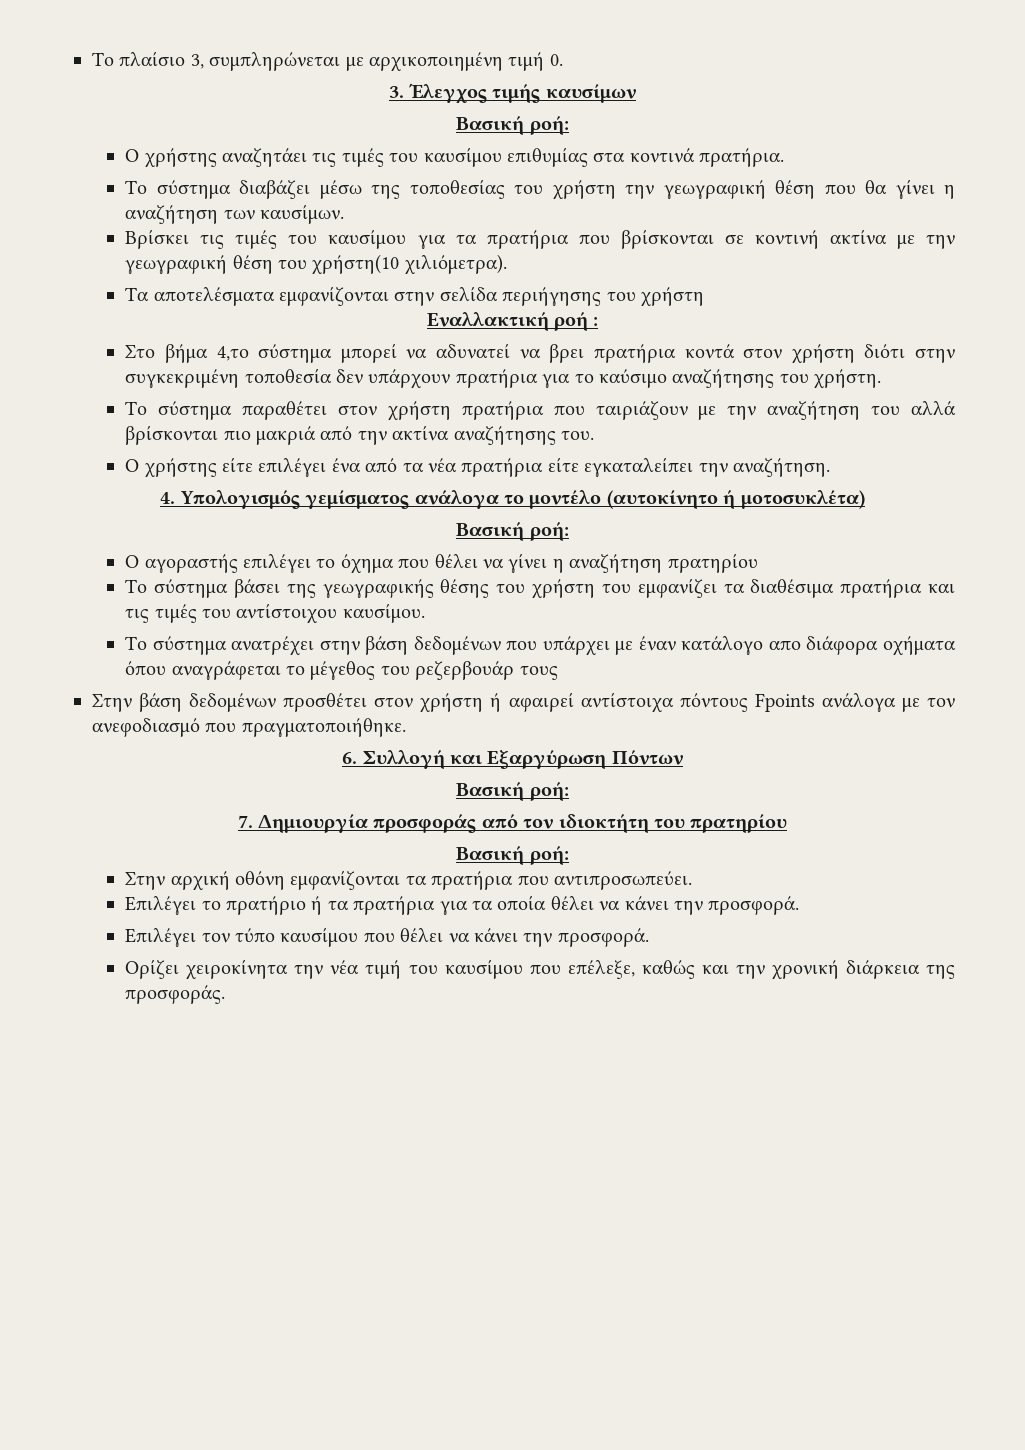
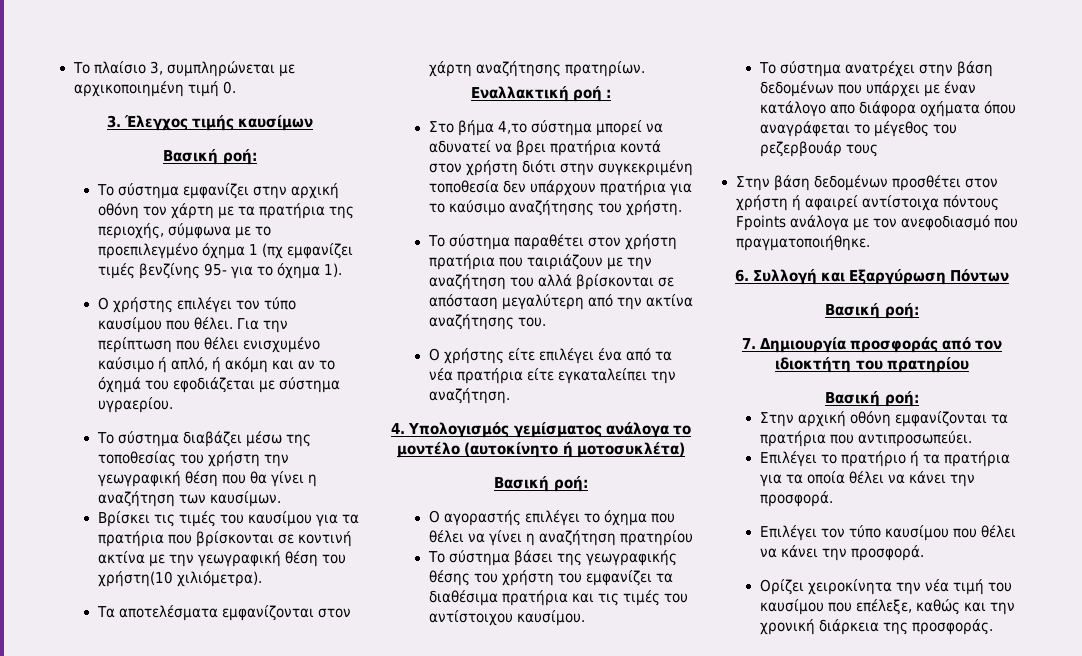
[125,147,785,168] Ο χρήστης αναζητάει τις τιμές του καυσίμου επιθυμίας στα κοντινά πρατήρια. -> [96,183,339,199] [97,203,355,219] [97,223,271,239] [97,243,353,259] [97,263,343,279] [97,297,296,313] [97,317,288,333] [97,337,320,353] [97,357,336,373] [97,377,340,393] [97,397,173,413] Το σύστημα εμφανίζει στην αρχική οθόνη τον χάρτη με τα πρατήρια της περιοχής, σύμφωνα με το προεπιλεγμένο όχημα 1 (πχ εμφανίζει τιμές βενζίνης 95- για το όχημα 1). // Ο χρήστης επιλέγει τον τύπο καυσίμου που θέλει. Για την περίπτωση που θέλει ενισχυμένο καύσιμο ή απλό, ή ακόμη και αν το όχημά του εφοδιάζεται με σύστημα υγραερίου.
[394,286,705,307] στην σελίδα περιήγησης του χρήστη -> [317,608,351,618] [428,61,645,77] στον χάρτη αναζήτησης πρατηρίων.
[223,426,317,445] πιο μακριά -> [657,277,674,287] [428,294,584,310] σε απόσταση μεγαλύτερη

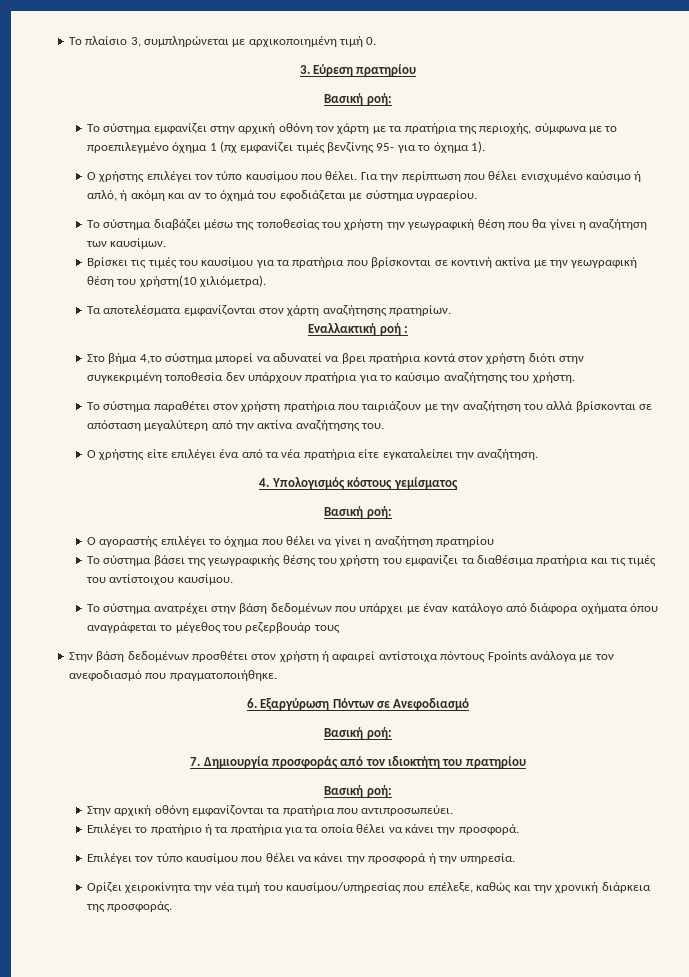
[123,115,314,131] Έλεγχος τιμής καυσίμων -> [313,64,417,76] Εύρεση πρατηρίου
(510, 430) none -> [347,477,393,490] κόστους
[605,422,691,438] [397,442,685,458] ανάλογα το μοντέλο (αυτοκίνητο ή μοτοσυκλέτα) -> (458, 483) none
[829,104,855,114] απο -> [505,603,527,612] από
[752,269,845,285] Συλλογή και -> (257, 703) none
(1010, 275) none -> [376,698,470,710] σε Ανεφοδιασμό
[850,545,924,561] προσφορά. -> [368,853,516,864] προσφορά ή την υπηρεσία.
[759,599,824,615] καυσίμου -> [286,882,402,893] καυσίμου/υπηρεσίας

